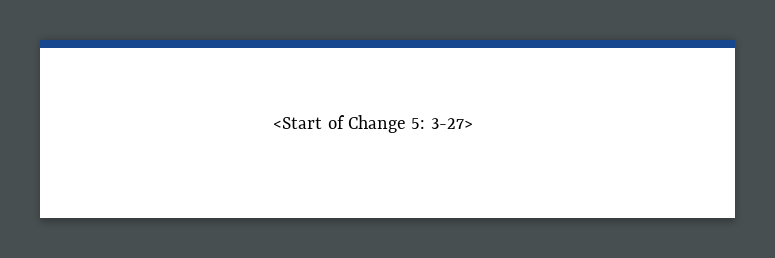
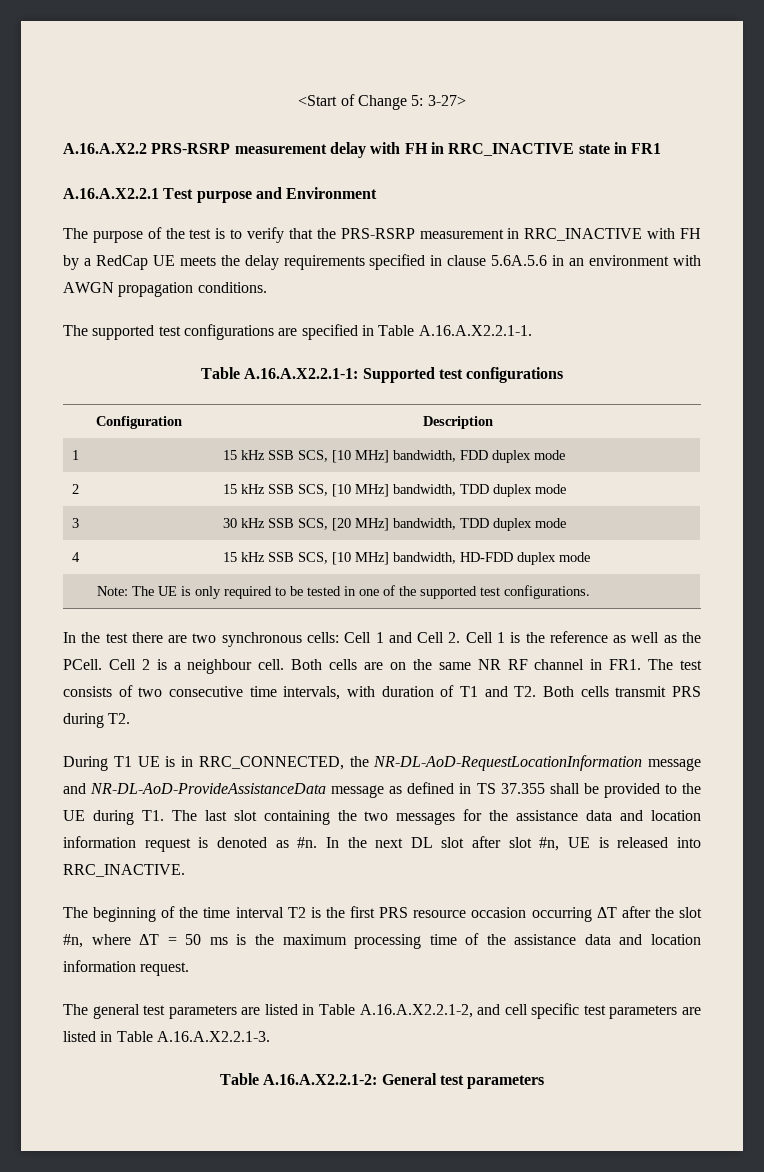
(473, 123) none -> [63,142,662,158] [63,187,378,203] [63,227,702,243] [63,254,702,270] [63,282,267,297] [63,324,532,340] [200,367,564,383] [96,416,182,429] [422,416,493,429] [72,450,80,460] [223,450,566,463] [72,484,80,494] [223,484,567,497] [72,518,80,528] [223,518,567,531] [72,552,81,562] [223,552,591,565] [96,585,590,599] [63,631,702,647] [63,659,703,674] [63,685,701,700] [63,713,131,728] [63,755,701,771] [63,782,701,798] [63,809,702,825] [63,836,701,852] [63,864,185,877] [63,906,703,922] [63,933,701,949] [63,960,190,976] [63,1003,701,1019] [63,1031,270,1042] [219,1073,545,1089] // A.16.A.X2.2 PRS-RSRP measurement delay with FH in RRC_INACTIVE state in FR1 // A.16.A.X2.2.1 Test purpose and Environment // The purpose of the test is to verify that the PRS-RSRP measurement in RRC_INACTIVE with FH by a RedCap UE meets the delay requirements specified in clause 5.6A.5.6 in an environment with AWGN propagation conditions. // The supported test configurations are specified in Table A.16.A.X2.2.1-1. // Table A.16.A.X2.2.1-1: Supported test configurations // Configuration | Description // 1 | 15 kHz SSB SCS, [10 MHz] bandwidth, FDD duplex mode // 2 | 15 kHz SSB SCS, [10 MHz] bandwidth, TDD duplex mode // 3 | 30 kHz SSB SCS, [20 MHz] bandwidth, TDD duplex mode // 4 | 15 kHz SSB SCS, [10 MHz] bandwidth, HD-FDD duplex mode // Note: The UE is only required to be tested in one of the supported test configurations. // In the test there are two synchronous cells: Cell 1 and Cell 2. Cell 1 is the reference as well as the PCell. Cell 2 is a neighbour cell. Both cells are on the same NR RF channel in FR1. The test consists of two consecutive time intervals, with duration of T1 and T2. Both cells transmit PRS during T2. // During T1 UE is in RRC_CONNECTED, the NR-DL-AoD-RequestLocationInformation message and NR-DL-AoD-ProvideAssistanceData message as defined in TS 37.355 shall be provided to the UE during T1. The last slot containing the two messages for the assistance data and location information request is denoted as #n. In the next DL slot after slot #n, UE is released into RRC_INACTIVE. // The beginning of the time interval T2 is the first PRS resource occasion occurring ΔT after the slot #n, where ΔT = 50 ms is the maximum processing time of the assistance data and location information request. // The general test parameters are listed in Table A.16.A.X2.2.1-2, and cell specific test parameters are listed in Table A.16.A.X2.2.1-3. // Table A.16.A.X2.2.1-2: General test parameters

